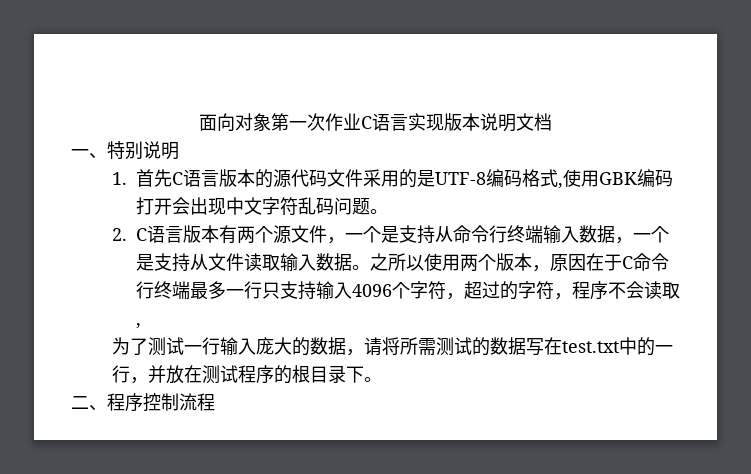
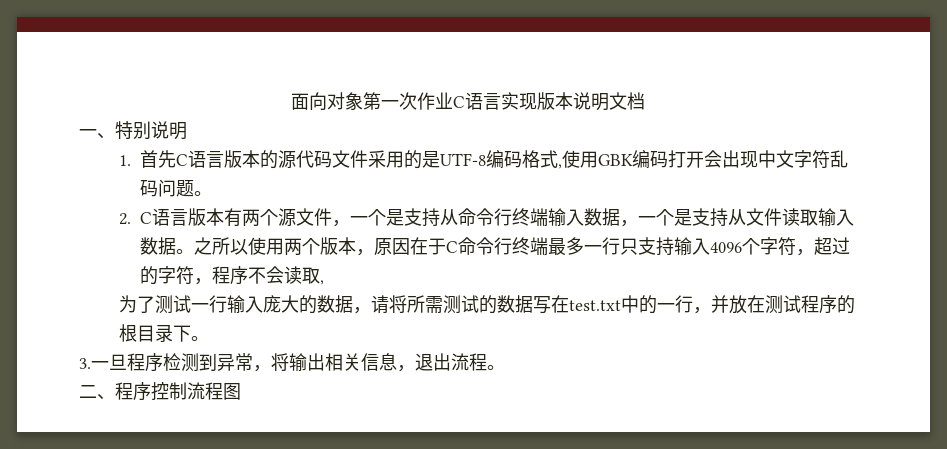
(382, 379) none -> [79,353,505,372] // 3.一旦程序检测到异常，将输出相关信息，退出流程。
(215, 402) none -> [223,383,241,400] 图

